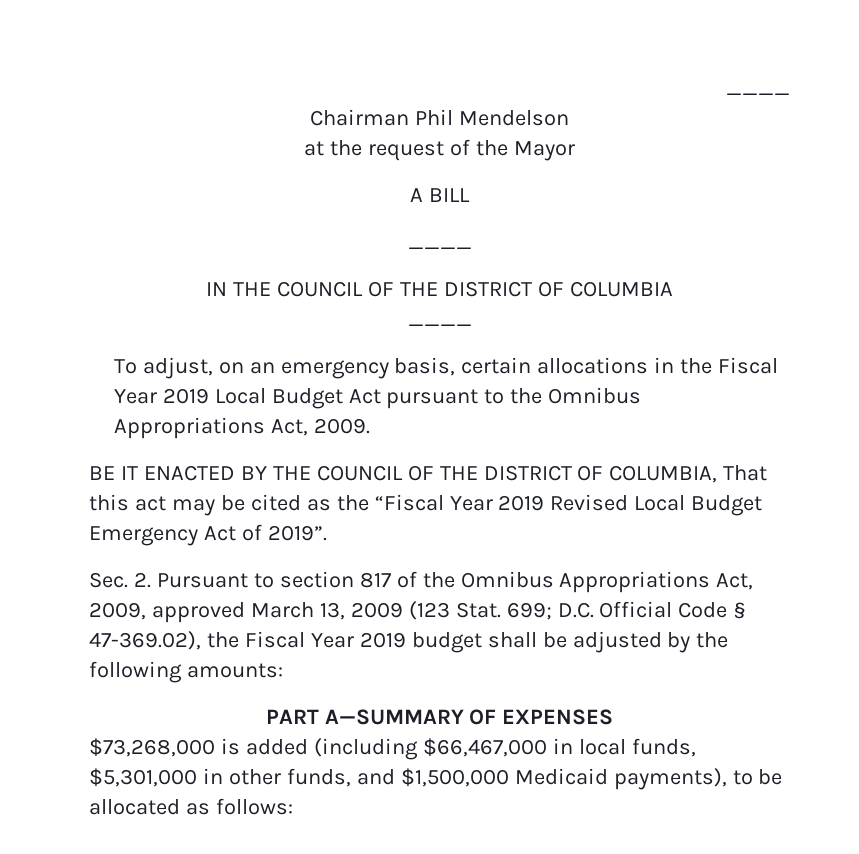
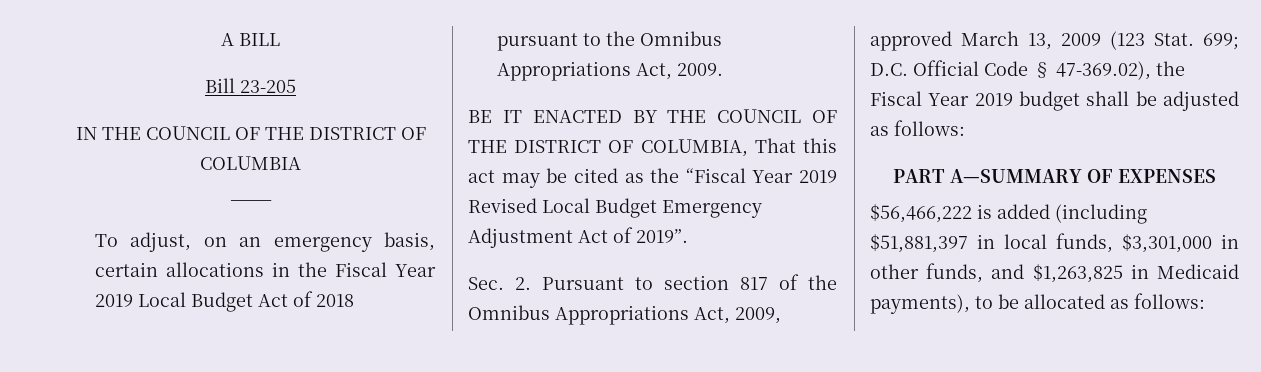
[726,93,790,95] [310,109,569,126] [304,139,575,161] ____ // Chairman Phil Mendelson // at the request of the Mayor // -> (221, 39) none
[407,247,472,249] ____ -> [205,78,296,93] Bill 23-205
(381, 396) none -> [292,291,354,307] of 2018
(198, 536) none -> [468,228,573,248] Adjustment
[667,632,729,653] [89,661,283,683] by the following amounts: -> [870,120,965,136] as follows:
[89,738,215,757] $73,268,000 -> [870,204,972,223] $56,466,222
[422,738,547,757] $66,467,000 -> [870,234,968,253] $51,881,397
[89,768,197,787] $5,301,000 -> [1122,234,1212,253] $3,301,000
[400,768,509,787] $1,500,000 -> [1032,264,1149,283] $1,263,825 in

